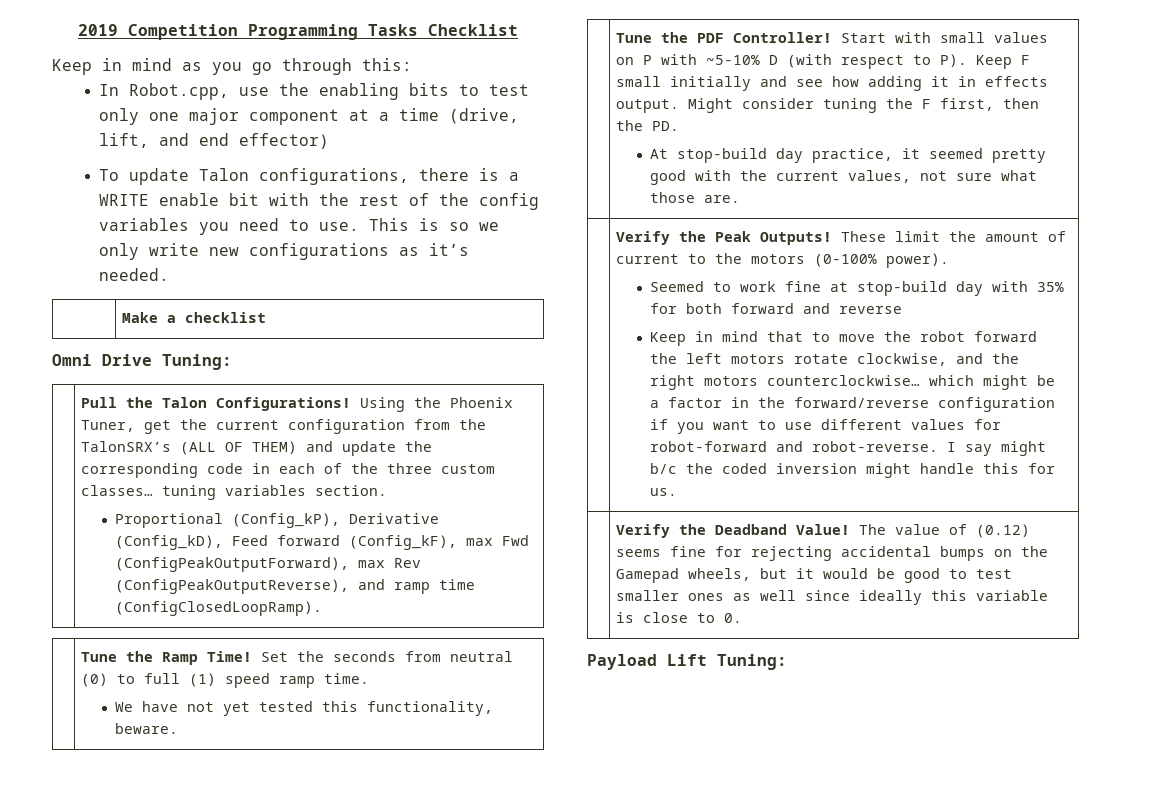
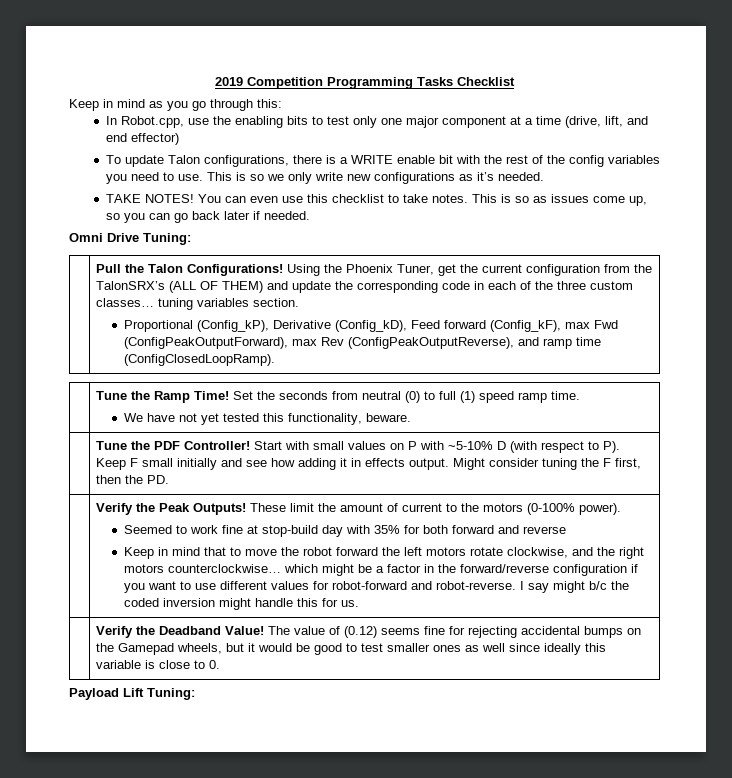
[122,312,267,323] // | Make a checklist -> [105,194,647,206] [105,211,310,223] // TAKE NOTES! You can even use this checklist to take notes. This is so as issues come up, so you can go back later if needed.
[650,148,1047,163] [650,170,1038,185] [650,192,741,203] // At stop-build day practice, it seemed pretty good with the current values, not sure what those are. -> (170, 479) none

